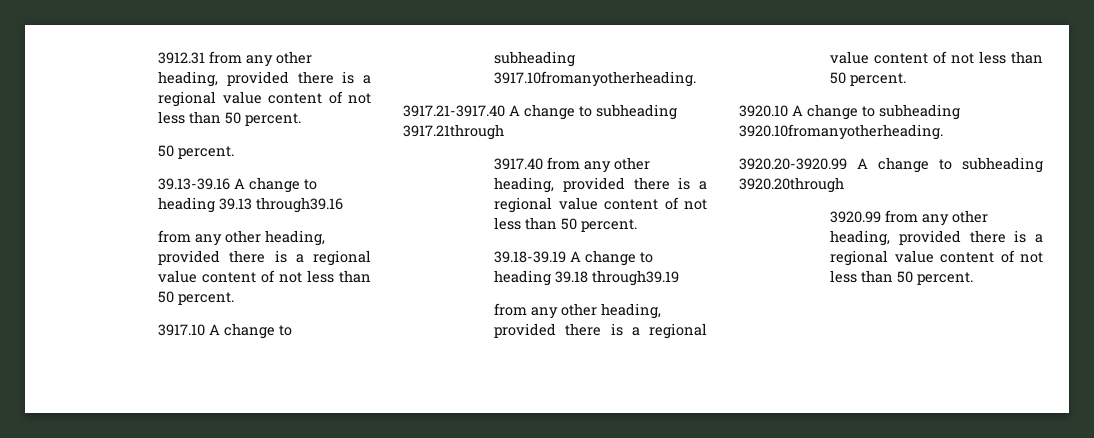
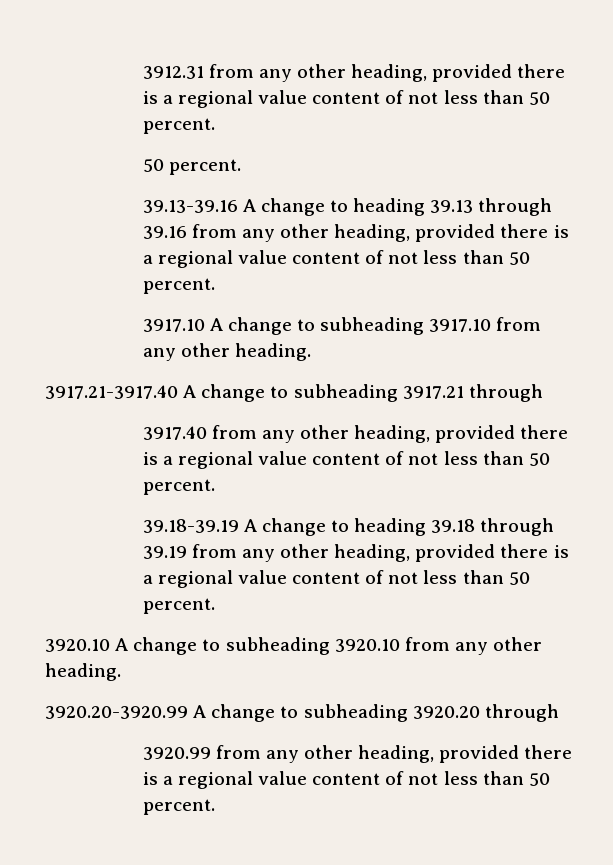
[256,197,344,213] through39.16 // -> [478,198,553,216] [142,226,187,239] through 39.16
[494,71,697,87] 3917.10fromanyotherheading. -> [429,317,542,332] [142,343,311,361] 3917.10 from any other heading.
[403,124,504,140] 3917.21through -> [402,384,543,402] 3917.21 through
[592,270,680,286] through39.19 // -> [480,518,555,536] [142,546,187,559] through 39.19
[739,124,943,140] 3920.10fromanyotherheading. -> [334,637,543,655] [45,663,121,681] 3920.10 from any other heading.
[739,177,844,193] 3920.20through -> [412,704,559,722] 3920.20 through

